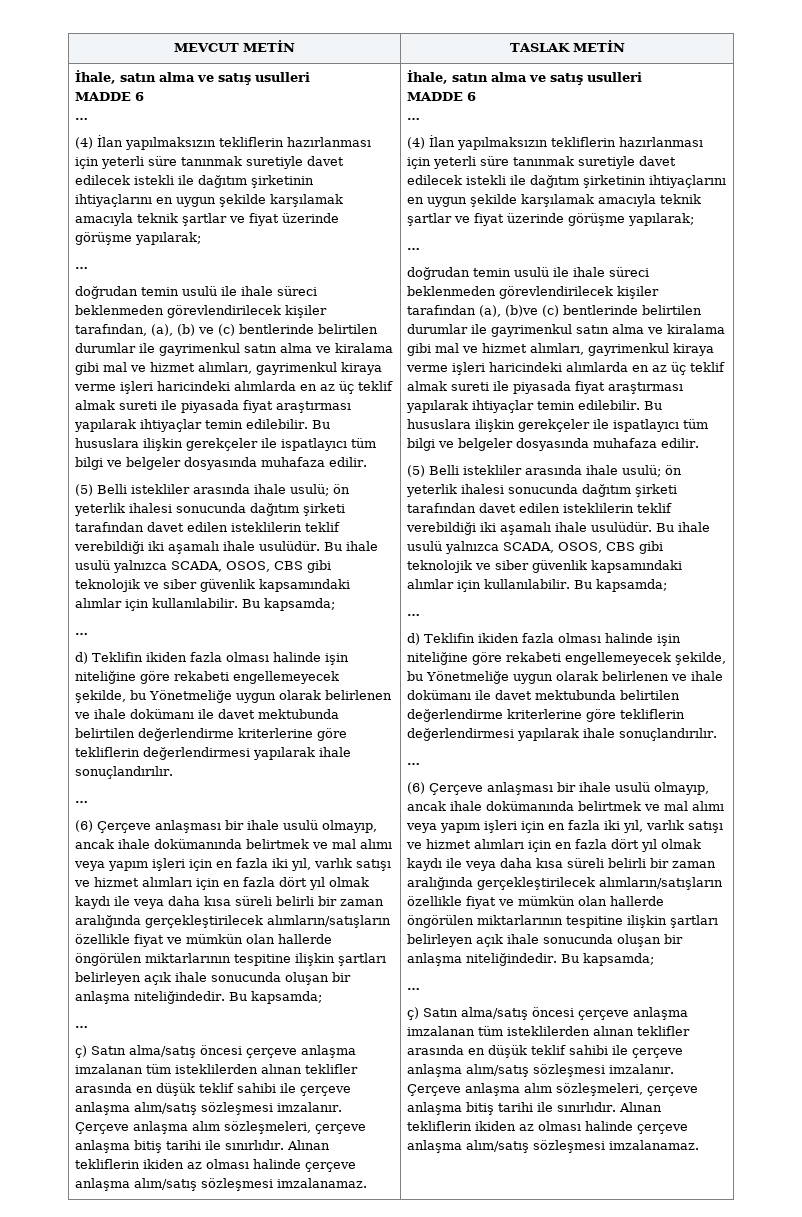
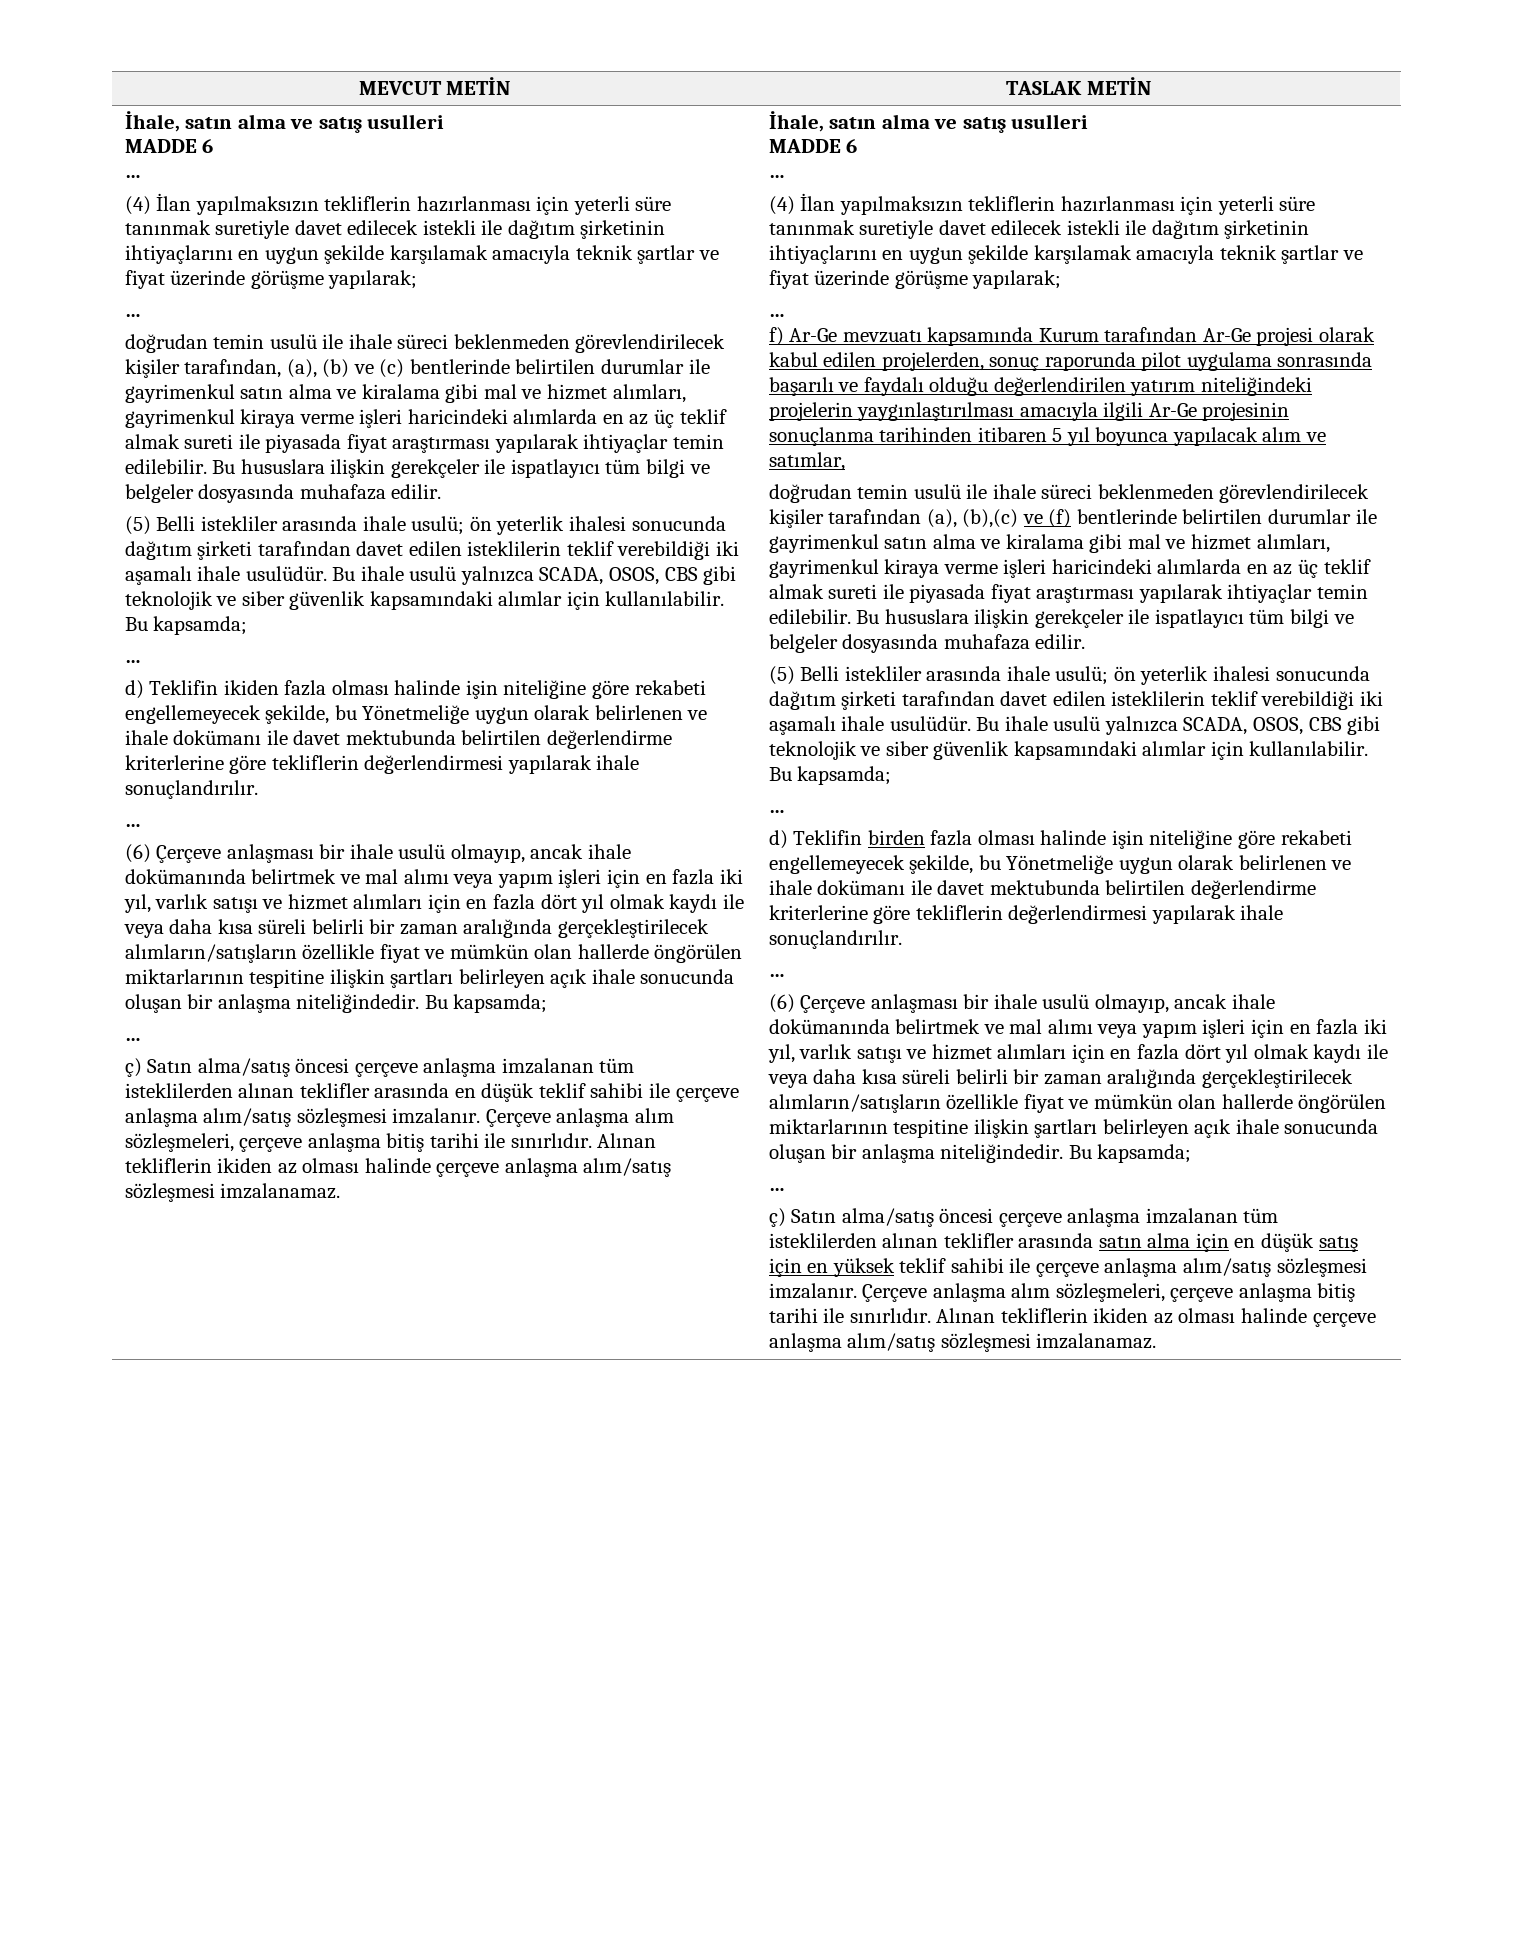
(421, 249) none -> [768,327,1375,346] [768,352,1373,371] [768,377,1312,396] [768,402,1290,421] [768,427,1326,446] [768,452,845,471] // f) Ar-Ge mevzuatı kapsamında Kurum tarafından Ar-Ge projesi olarak kabul edilen projelerden, sonuç raporunda pilot uygulama sonrasında başarılı ve faydalı olduğu değerlendirilen yatırım niteliğindeki projelerin yaygınlaştırılması amacıyla ilgili Ar-Ge projesinin sonuçlanma tarihinden itibaren 5 yıl boyunca yapılacak alım ve satımlar,
[505,305,560,317] (b)ve (c) -> [962,509,1072,528] (b),(c) ve (f)
[478,633,520,643] ikiden -> [867,830,925,845] birden
[468,1045,528,1058] en düşük -> [1098,1233,1358,1252] [768,1258,895,1277] satın alma için en düşük satış için en yüksek

